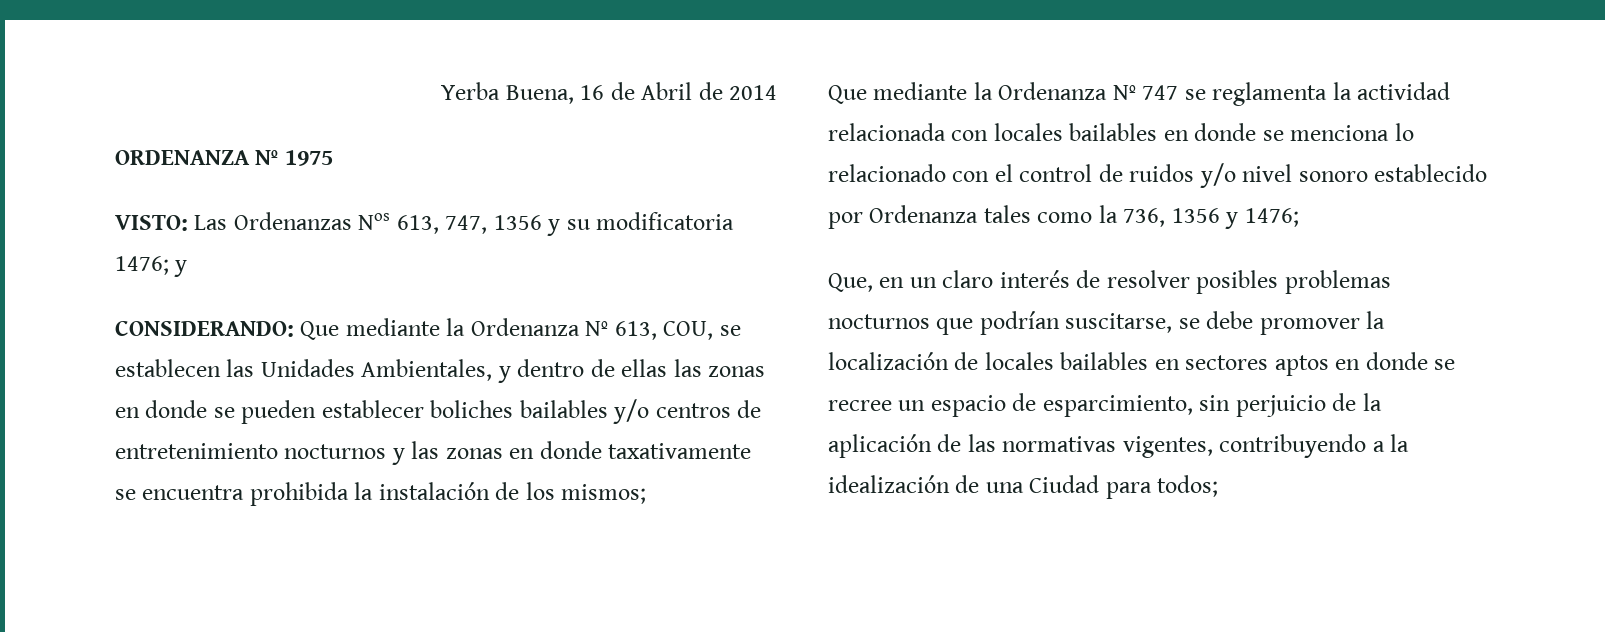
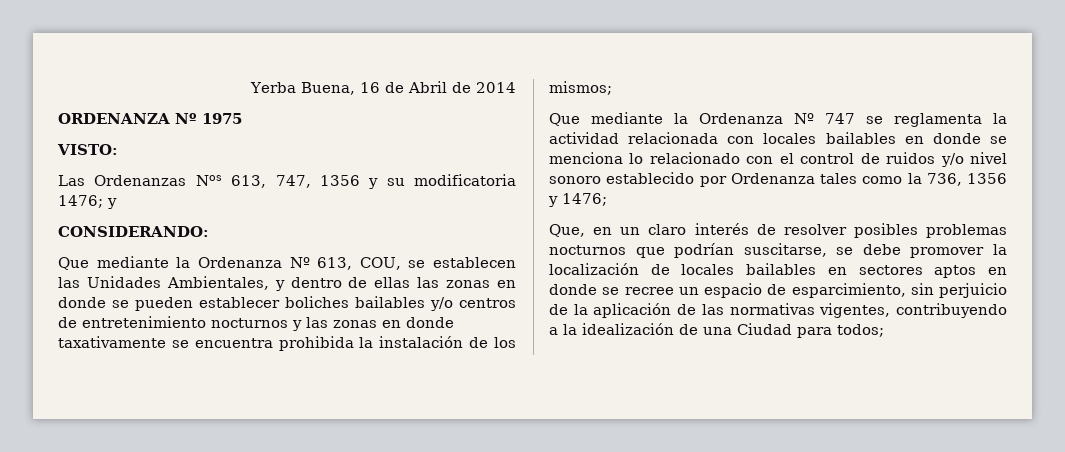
(188, 223) none -> (118, 149) //
(294, 329) none -> (209, 231) //

